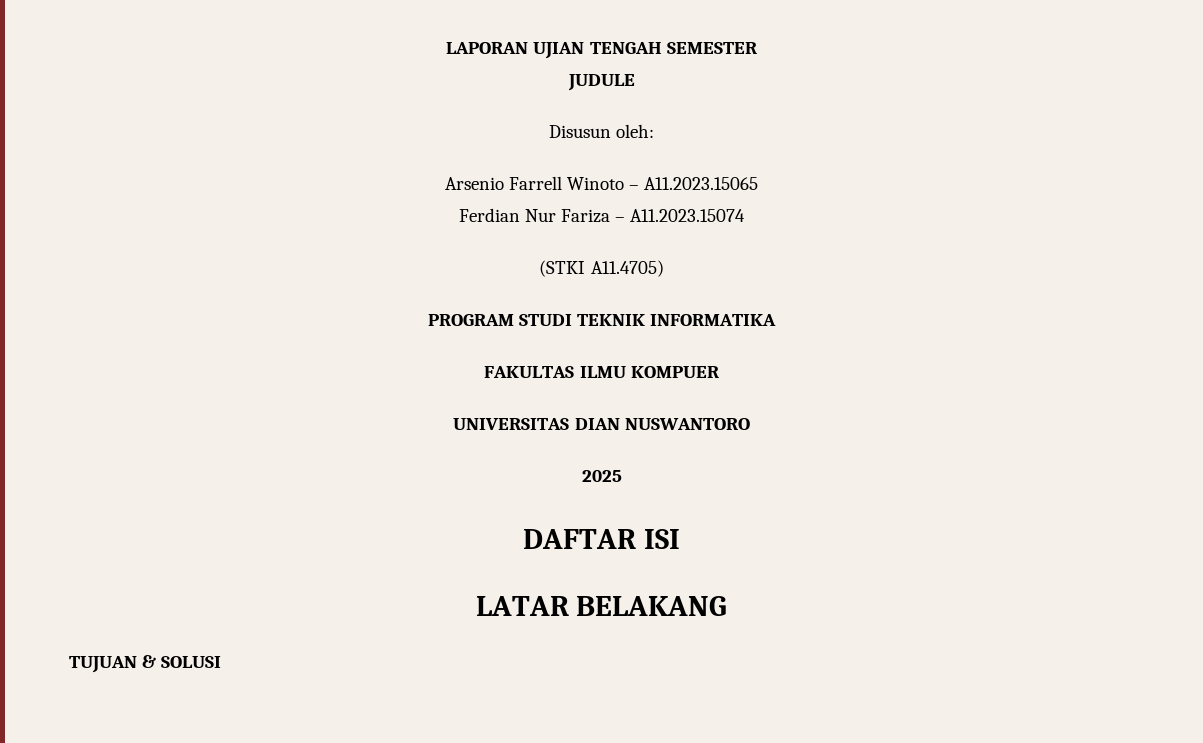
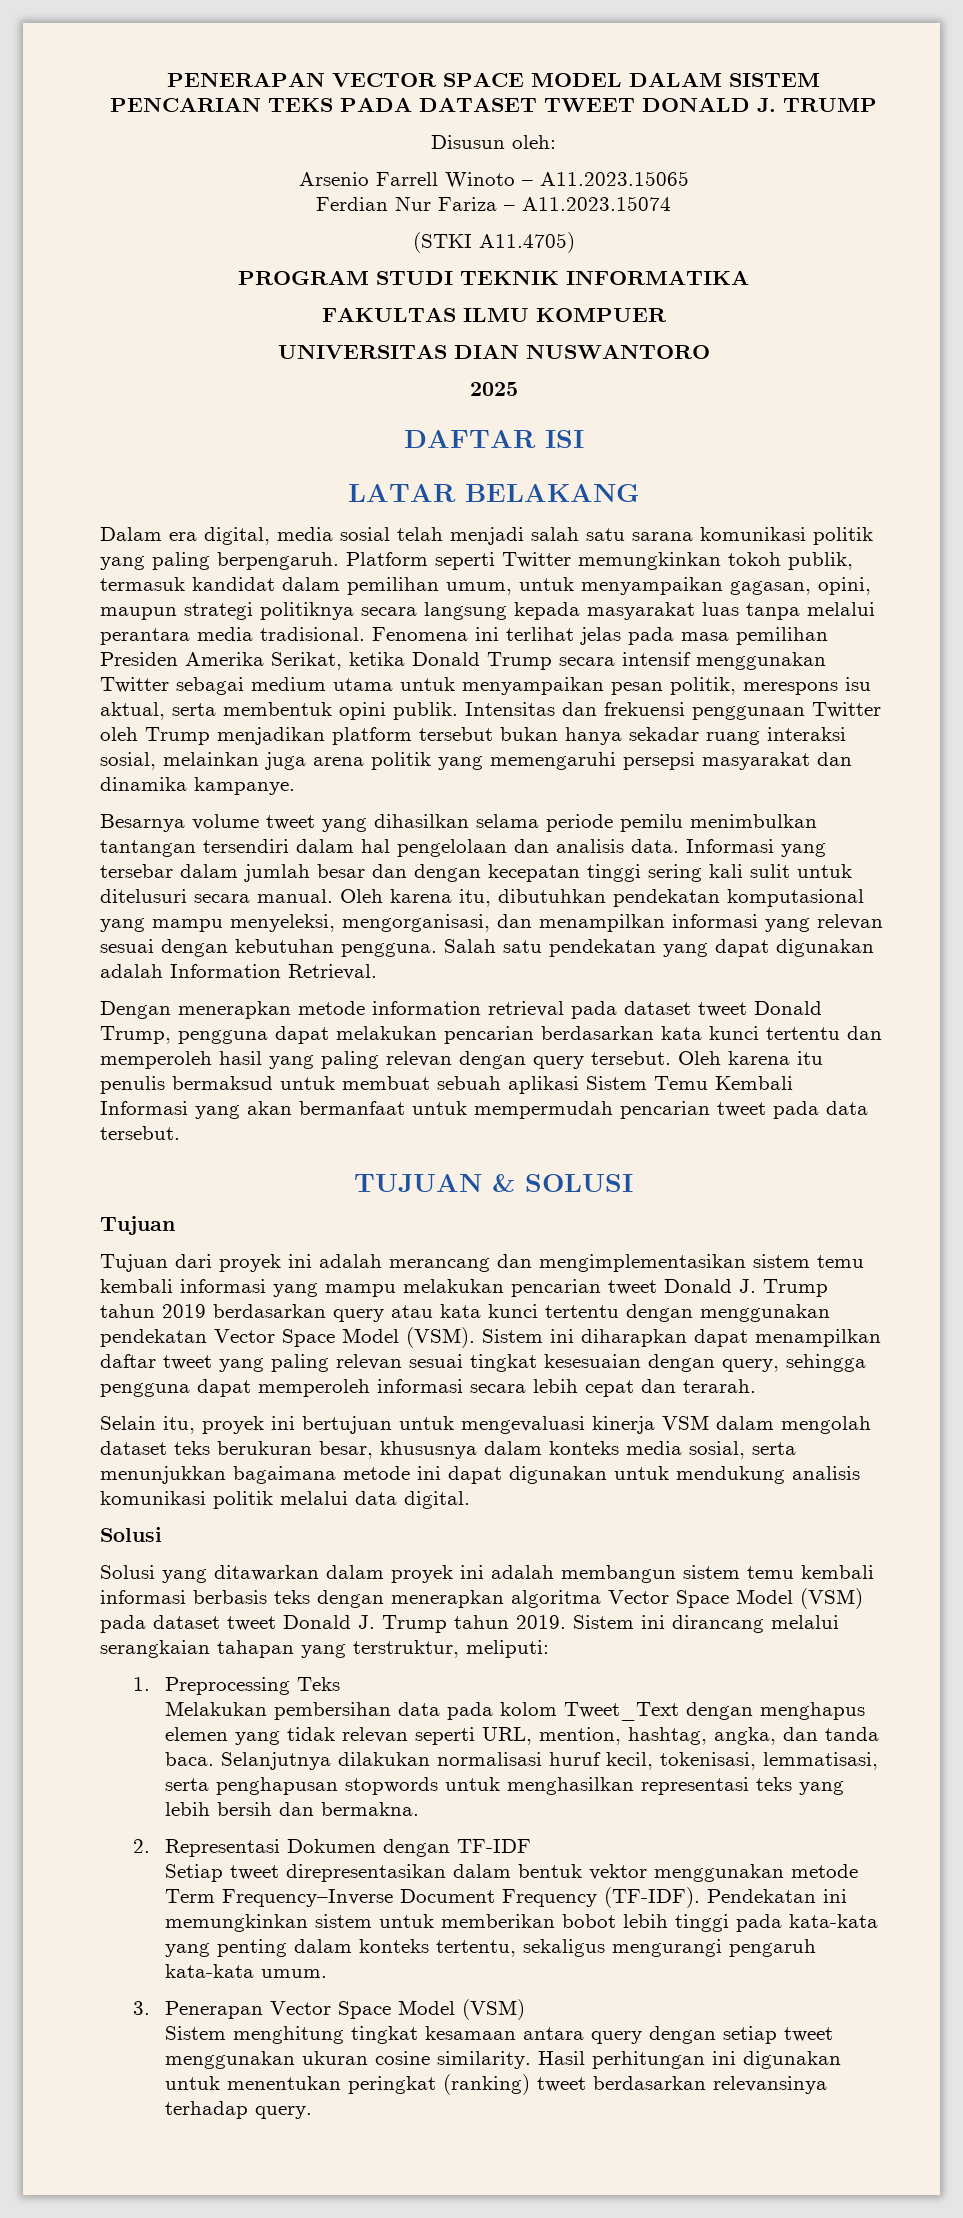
[446,42,757,59] [567,74,635,91] LAPORAN UJIAN TENGAH SEMESTER // JUDULE -> [167,72,820,87] [110,97,877,112] PENERAPAN VECTOR SPACE MODEL DALAM SISTEM PENCARIAN TEKS PADA DATASET TWEET DONALD J. TRUMP
[69,655,222,673] TUJUAN & SOLUSI -> [100,527,873,545] [100,552,853,570] [100,577,871,595] [100,602,875,620] [100,627,828,645] [100,652,826,670] [100,677,871,695] [100,702,881,720] [100,727,846,745] [100,752,852,770] [100,777,295,795] [100,814,817,832] [100,839,826,857] [100,864,852,882] [100,889,864,907] [100,914,883,932] [100,939,874,957] [100,964,377,980] [100,1001,822,1019] [100,1026,882,1044] [100,1051,823,1069] [100,1076,793,1094] [100,1101,868,1119] [100,1126,180,1140] [354,1174,633,1192] [100,1216,175,1235] [100,1254,864,1272] [100,1279,828,1297] [100,1304,830,1322] [100,1327,881,1348] [100,1354,866,1372] [100,1379,756,1397] [100,1415,871,1434] [100,1441,796,1459] [100,1466,860,1484] [100,1491,470,1509] [100,1527,162,1542] [100,1565,874,1583] [100,1588,863,1609] [100,1615,839,1633] [100,1640,549,1658] [132,1677,341,1695] [165,1701,866,1721] [165,1727,880,1745] [165,1752,879,1770] [165,1777,845,1795] [165,1802,420,1816] [132,1839,532,1857] [165,1864,859,1882] [165,1887,848,1908] [165,1914,879,1932] [165,1939,817,1957] [165,1964,328,1978] [132,1999,526,2020] [165,2026,834,2044] [165,2051,842,2069] [165,2074,828,2095] [165,2101,313,2119] Dalam era digital, media sosial telah menjadi salah satu sarana komunikasi politik yang paling berpengaruh. Platform seperti Twitter memungkinkan tokoh publik, termasuk kandidat dalam pemilihan umum, untuk menyampaikan gagasan, opini, maupun strategi politiknya secara langsung kepada masyarakat luas tanpa melalui perantara media tradisional. Fenomena ini terlihat jelas pada masa pemilihan Presiden Amerika Serikat, ketika Donald Trump secara intensif menggunakan Twitter sebagai medium utama untuk menyampaikan pesan politik, merespons isu aktual, serta membentuk opini publik. Intensitas dan frekuensi penggunaan Twitter oleh Trump menjadikan platform tersebut bukan hanya sekadar ruang interaksi sosial, melainkan juga arena politik yang memengaruhi persepsi masyarakat dan dinamika kampanye. // Besarnya volume tweet yang dihasilkan selama periode pemilu menimbulkan tantangan tersendiri dalam hal pengelolaan dan analisis data. Informasi yang tersebar dalam jumlah besar dan dengan kecepatan tinggi sering kali sulit untuk ditelusuri secara manual. Oleh karena itu, dibutuhkan pendekatan komputasional yang mampu menyeleksi, mengorganisasi, dan menampilkan informasi yang relevan sesuai dengan kebutuhan pengguna. Salah satu pendekatan yang dapat digunakan adalah Information Retrieval. // Dengan menerapkan metode information retrieval pada dataset tweet Donald Trump, pengguna dapat melakukan pencarian berdasarkan kata kunci tertentu dan memperoleh hasil yang paling relevan dengan query tersebut. Oleh karena itu penulis bermaksud untuk membuat sebuah aplikasi Sistem Temu Kembali Informasi yang akan bermanfaat untuk mempermudah pencarian tweet pada data tersebut. // TUJUAN & SOLUSI // Tujuan // Tujuan dari proyek ini adalah merancang dan mengimplementasikan sistem temu kembali informasi yang mampu melakukan pencarian tweet Donald J. Trump tahun 2019 berdasarkan query atau kata kunci tertentu dengan menggunakan pendekatan Vector Space Model (VSM). Sistem ini diharapkan dapat menampilkan daftar tweet yang paling relevan sesuai tingkat kesesuaian dengan query, sehingga pengguna dapat memperoleh informasi secara lebih cepat dan terarah. // Selain itu, proyek ini bertujuan untuk mengevaluasi kinerja VSM dalam mengolah dataset teks berukuran besar, khususnya dalam konteks media sosial, serta menunjukkan bagaimana metode ini dapat digunakan untuk mendukung analisis komunikasi politik melalui data digital. // Solusi // Solusi yang ditawarkan dalam proyek ini adalah membangun sistem temu kembali informasi berbasis teks dengan menerapkan algoritma Vector Space Model (VSM) pada dataset tweet Donald J. Trump tahun 2019. Sistem ini dirancang melalui serangkaian tahapan yang terstruktur, meliputi: // 1. Preprocessing Teks // Melakukan pembersihan data pada kolom Tweet_Text dengan menghapus elemen yang tidak relevan seperti URL, mention, hashtag, angka, dan tanda baca. Selanjutnya dilakukan normalisasi huruf kecil, tokenisasi, lemmatisasi, serta penghapusan stopwords untuk menghasilkan representasi teks yang lebih bersih dan bermakna. // 2. Representasi Dokumen dengan TF-IDF // Setiap tweet direpresentasikan dalam bentuk vektor menggunakan metode Term Frequency–Inverse Document Frequency (TF-IDF). Pendekatan ini memungkinkan sistem untuk memberikan bobot lebih tinggi pada kata-kata yang penting dalam konteks tertentu, sekaligus mengurangi pengaruh kata-kata umum. // 3. Penerapan Vector Space Model (VSM) // Sistem menghitung tingkat kesamaan antara query dengan setiap tweet menggunakan ukuran cosine similarity. Hasil perhitungan ini digunakan untuk menentukan peringkat (ranking) tweet berdasarkan relevansinya terhadap query.

